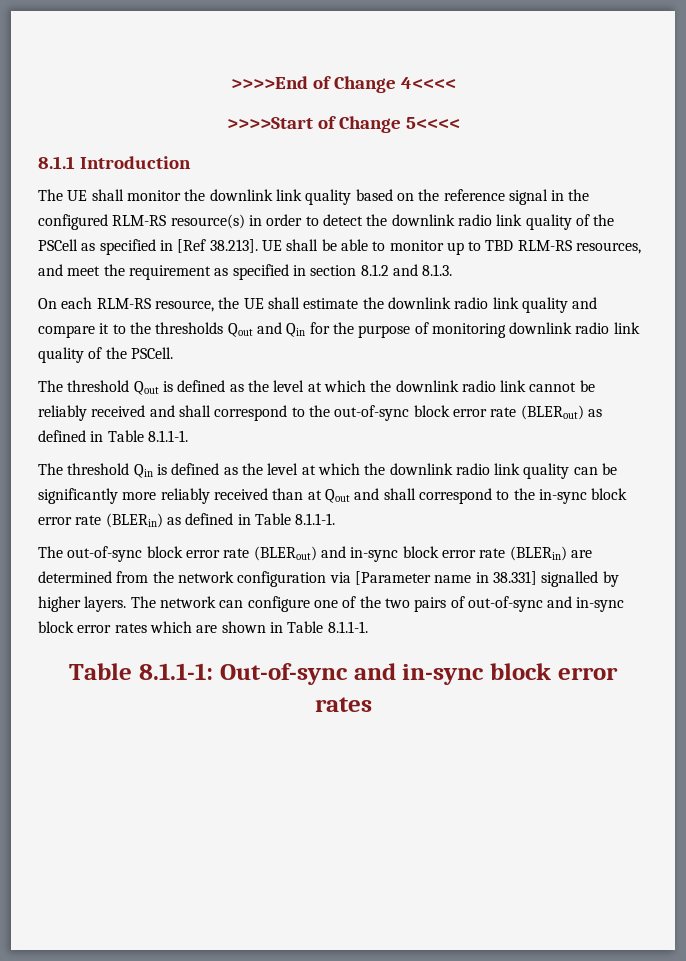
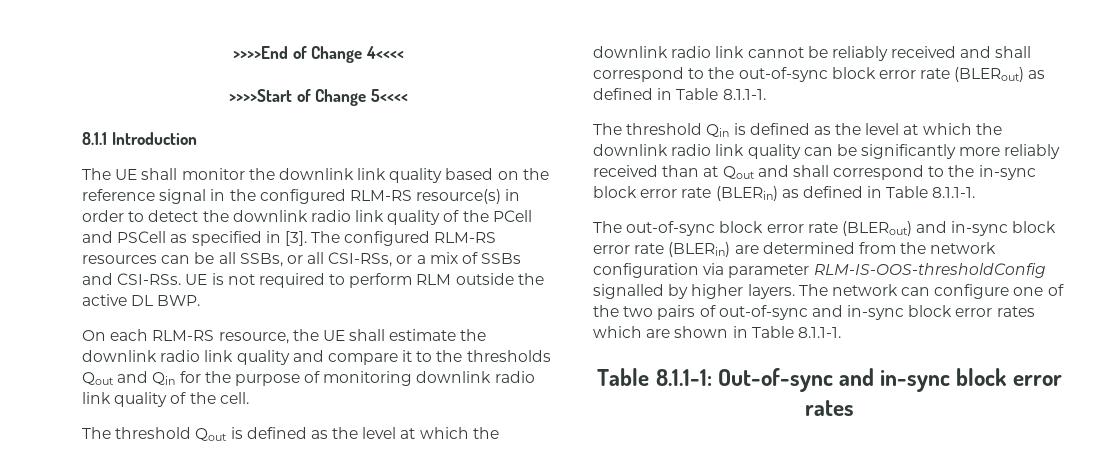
(615, 220) none -> [492,210,532,222] [82,231,113,243] PCell and
[177,239,642,255] [38,264,453,280] [Ref 38.213]. UE shall be able to monitor up to TBD RLM-RS resources, and meet the requirement as specified in section 8.1.2 and 8.1.3. -> [284,231,497,246] [82,252,522,267] [82,273,544,288] [82,294,201,306] [3]. The configured RLM-RS resources can be all SSBs, or all CSI-RSs, or a mix of SSBs and CSI-RSs. UE is not required to perform RLM outside the active DL BWP.
[130,347,173,359] PSCell. -> [219,392,249,404] cell.
[354,571,537,585] [Parameter name in 38.331] -> [728,263,1046,278] parameter RLM-IS-OOS-thresholdConfig

